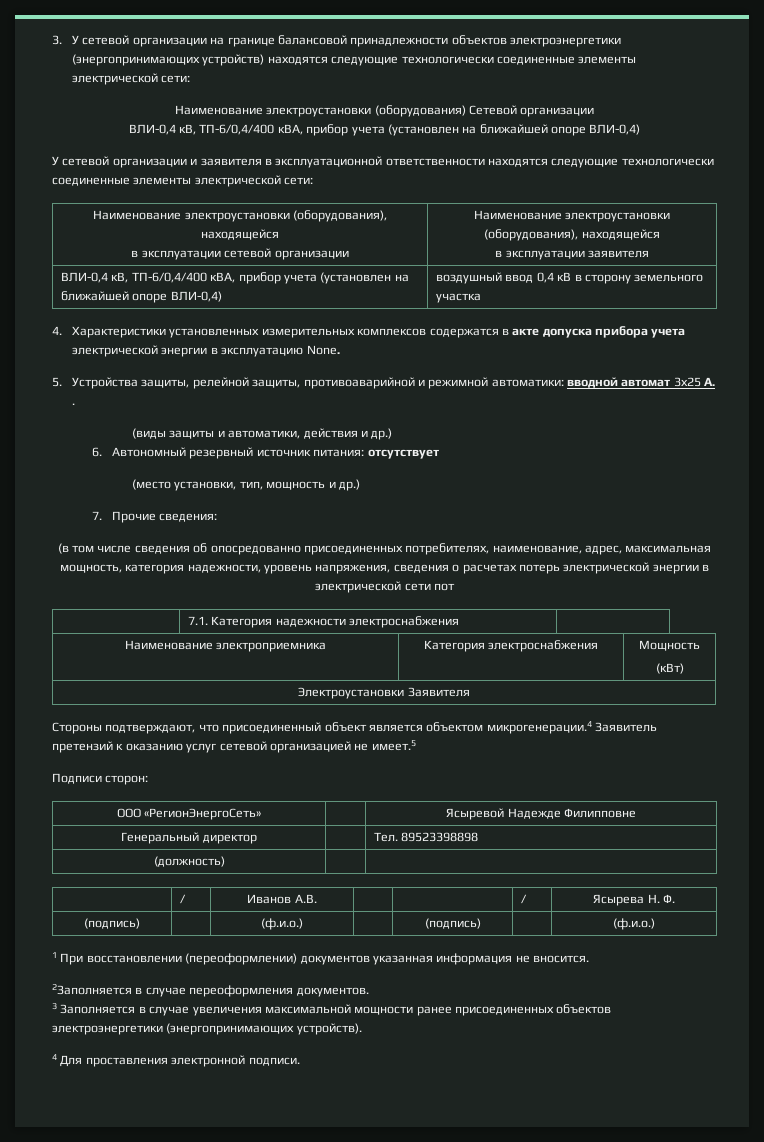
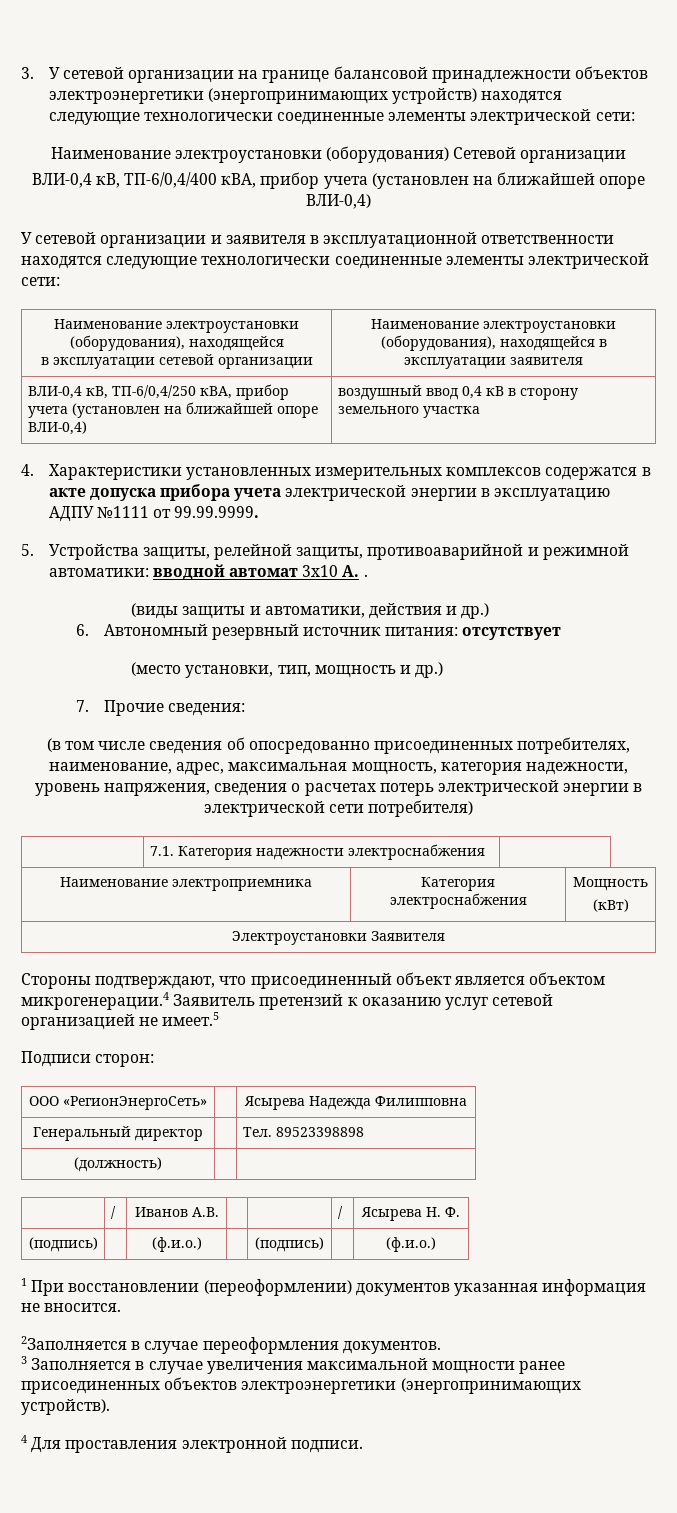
(660, 234) // -> (595, 343) none
[131,272,207,283] ТП-6/0,4/400 -> [111,385,196,399] ТП-6/0,4/250
[306,345,340,355] None. -> [48,506,260,522] АДПУ №1111 от 99.99.9999.
[673,377,701,387] 3х25 -> [302,565,339,577] 3х10
[433,583,455,591] пот -> [368,800,474,817] потребителя)
[446,808,636,820] Ясыревой Надежде Филипповне -> [244,1096,467,1110] Ясырева Надежда Филипповна

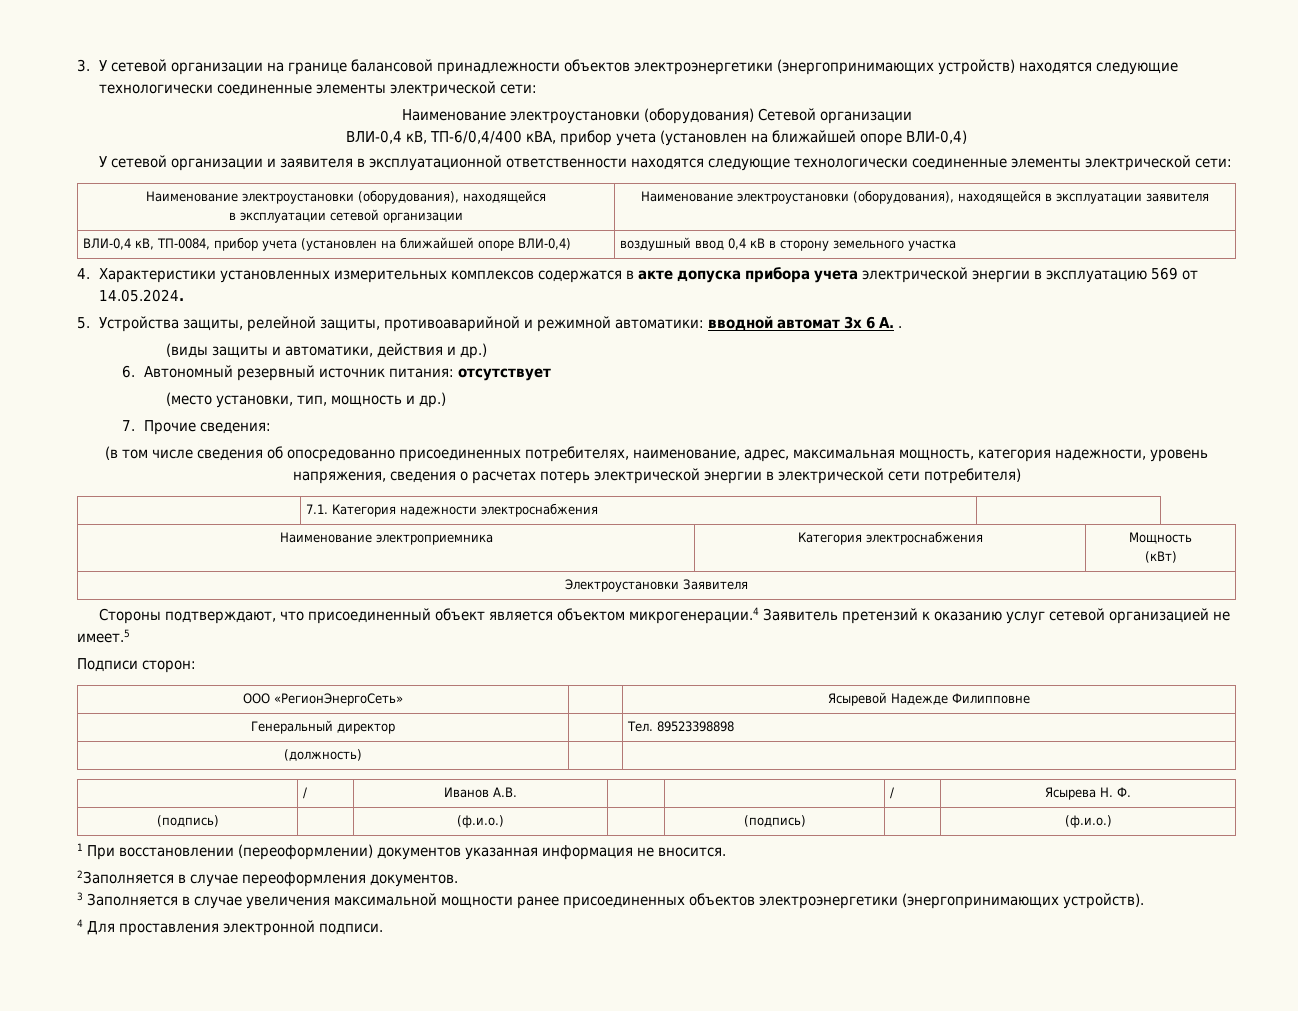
[111,385,232,399] ТП-6/0,4/250 кВА, -> [156,238,210,250] ТП-0084,
[48,506,260,522] АДПУ №1111 от 99.99.9999. -> [1151,267,1199,280] [99,289,185,302] 569 от 14.05.2024.
[302,565,339,577] 3х10 -> [844,316,876,329] 3х 6
[244,1096,467,1110] Ясырева Надежда Филипповна -> [828,692,1030,706] Ясыревой Надежде Филипповне

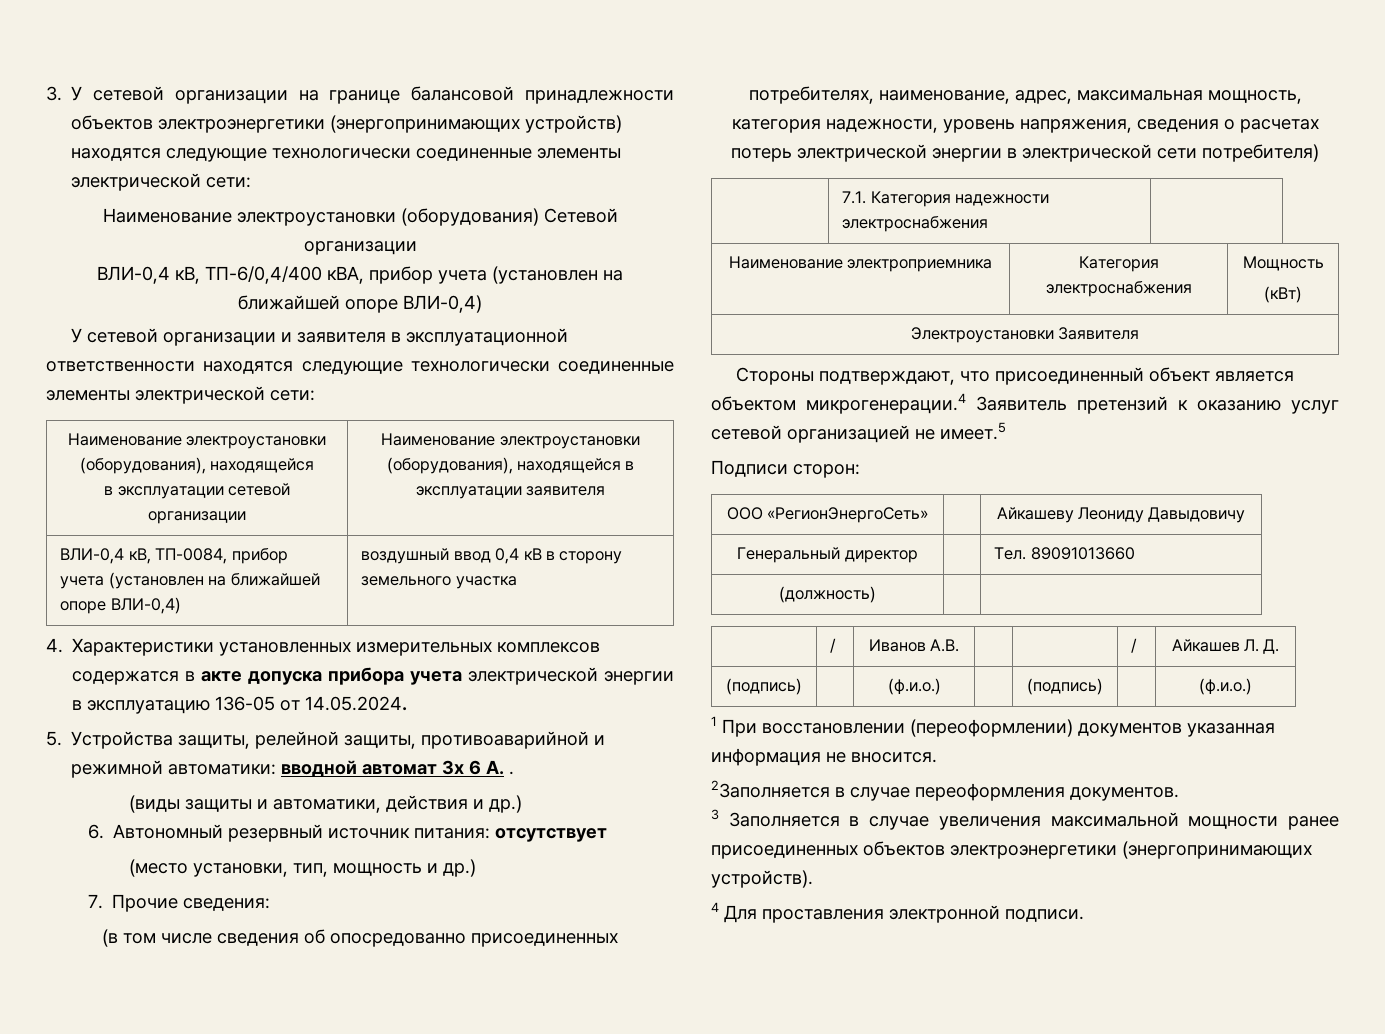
[1151,267,1179,280] 569 -> [215,696,276,711] 136-05
[828,692,1030,706] Ясыревой Надежде Филипповне -> [996,507,1246,523] Айкашеву Леониду Давыдовичу
[656,721,734,732] 89523398898 -> [1030,547,1135,560] 89091013660
[1045,787,1131,800] Ясырева Н. Ф. -> [1171,639,1280,654] Айкашев Л. Д.

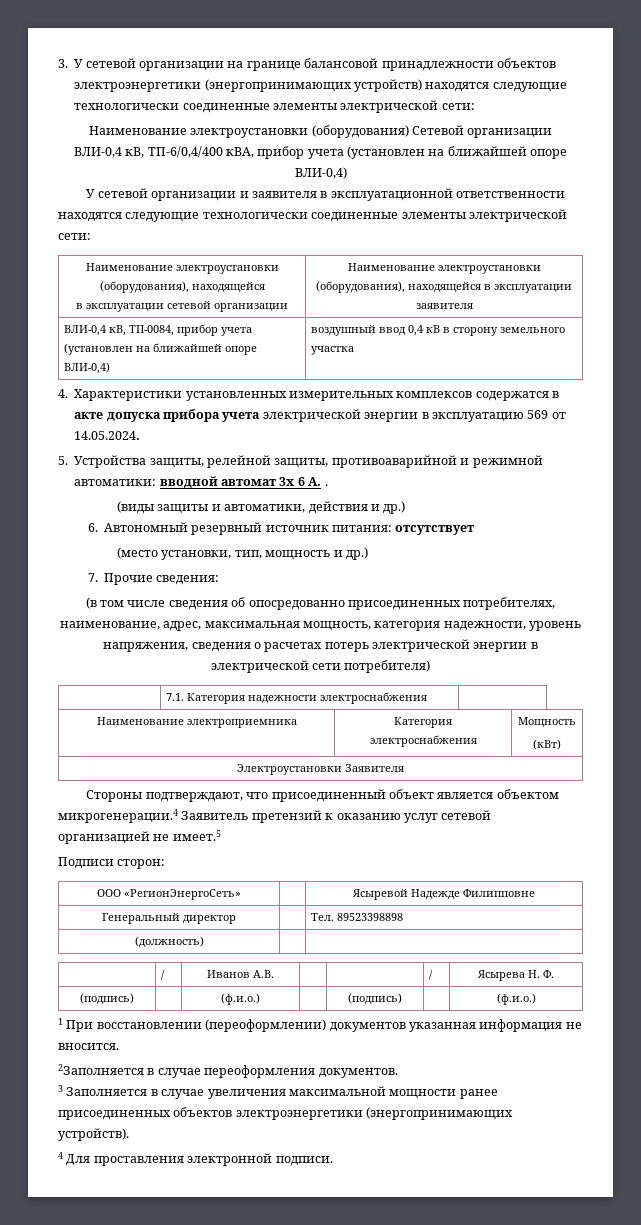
[215,696,276,711] 136-05 -> [527,410,549,419] 569
[996,507,1246,523] Айкашеву Леониду Давыдовичу -> [352,889,535,900] Ясыревой Надежде Филипповне
[1030,547,1135,560] 89091013660 -> [336,913,403,921] 89523398898
[1171,639,1280,654] Айкашев Л. Д. -> [477,970,554,981] Ясырева Н. Ф.

